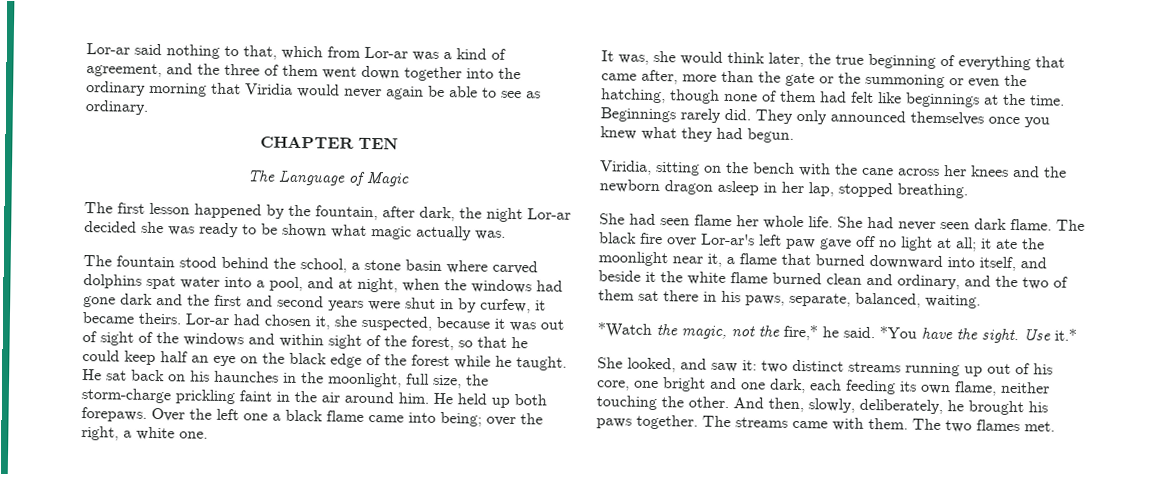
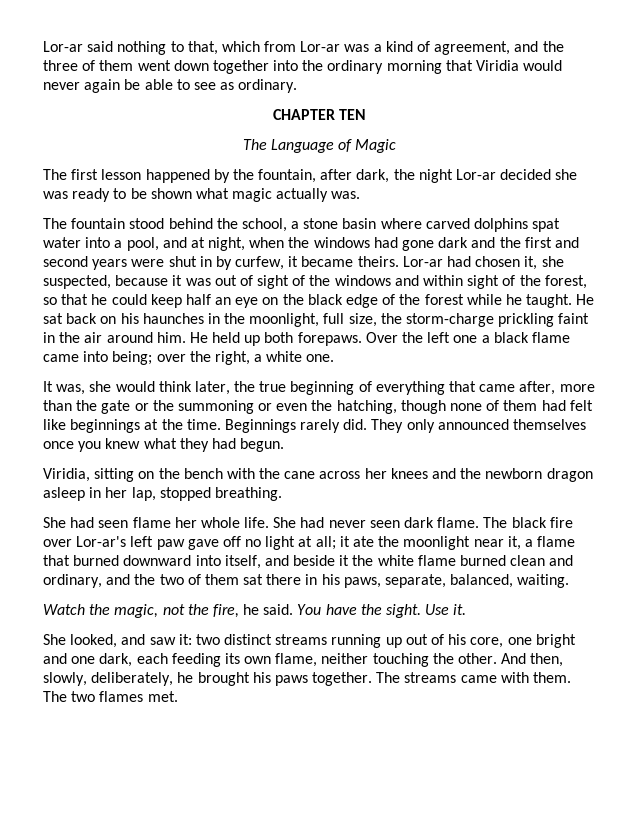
[597,322,652,338] *Watch -> [43,604,85,615] Watch
[783,324,818,341] fire,* -> [212,604,239,618] fire,
[879,326,917,339] *You -> [297,604,322,615] You
[1054,328,1077,341] it.* -> [453,604,467,615] it.

